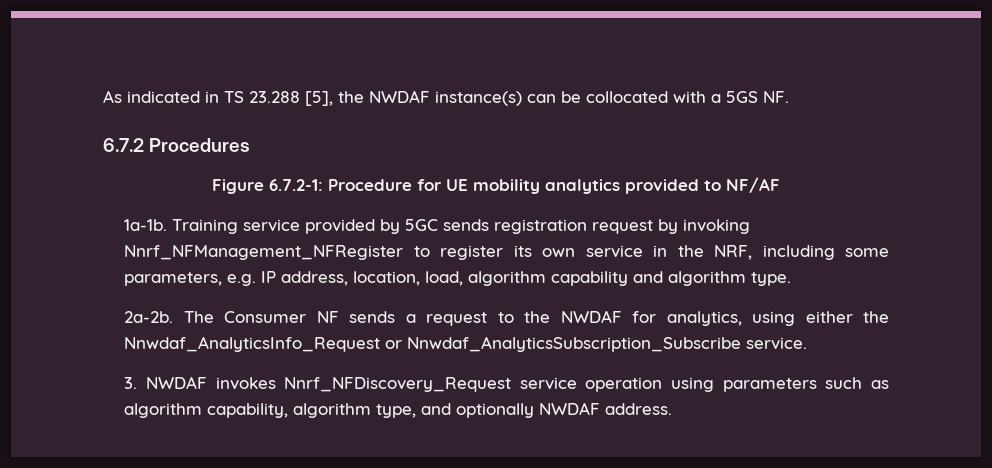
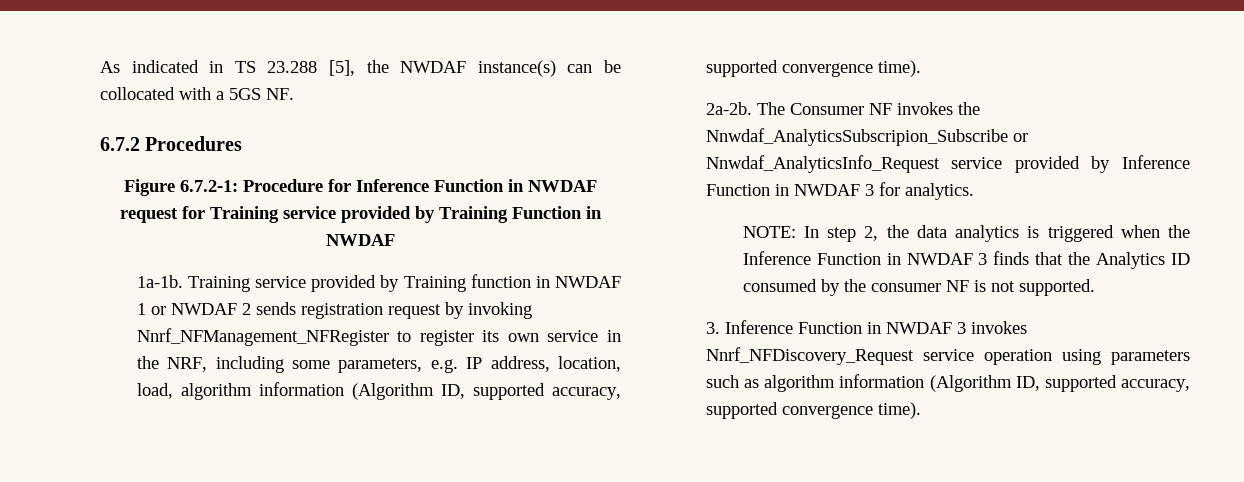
[446,177,780,194] UE mobility analytics provided to NF/AF -> [356,179,597,192] [120,206,602,223] [326,234,395,246] Inference Function in NWDAF request for Training service provided by Training Function in NWDAF
[405,219,439,231] 5GC -> [403,274,621,292] [136,303,251,315] Training function in NWDAF 1 or NWDAF 2
[551,271,792,286] [124,310,889,326] [124,336,808,352] [124,376,207,389] capability and algorithm type. // 2a-2b. The Consumer NF sends a request to the NWDAF for analytics, using either the Nnwdaf_AnalyticsInfo_Request or Nnwdaf_AnalyticsSubscription_Subscribe service. // 3. NWDAF -> [258,382,621,400] [705,60,921,77] [705,102,980,115] [705,128,1028,146] [705,155,1190,173] [705,182,974,200] [742,225,1190,242] [742,251,1190,269] [742,279,1095,296] [705,320,966,334] information (Algorithm ID, supported accuracy, supported convergence time). // 2a-2b. The Consumer NF invokes the Nnwdaf_AnalyticsSubscripion_Subscribe or Nnwdaf_AnalyticsInfo_Request service provided by Inference Function in NWDAF 3 for analytics. // NOTE: In step 2, the data analytics is triggered when the Inference Function in NWDAF 3 finds that the Analytics ID consumed by the consumer NF is not supported. // 3. Inference Function in NWDAF 3
[207,402,673,418] capability, algorithm type, and optionally NWDAF address. -> [839,374,1190,392] [705,402,921,419] information (Algorithm ID, supported accuracy, supported convergence time).

